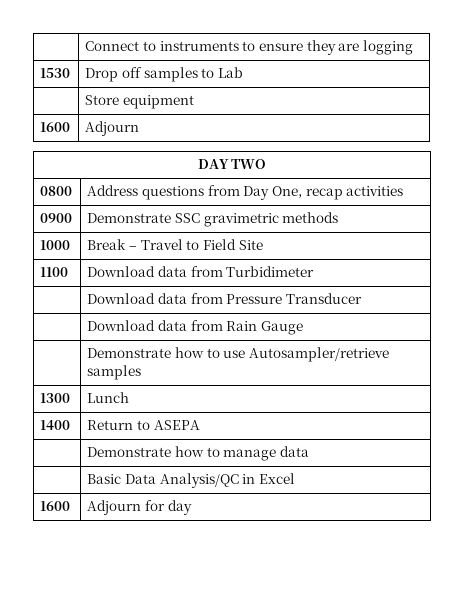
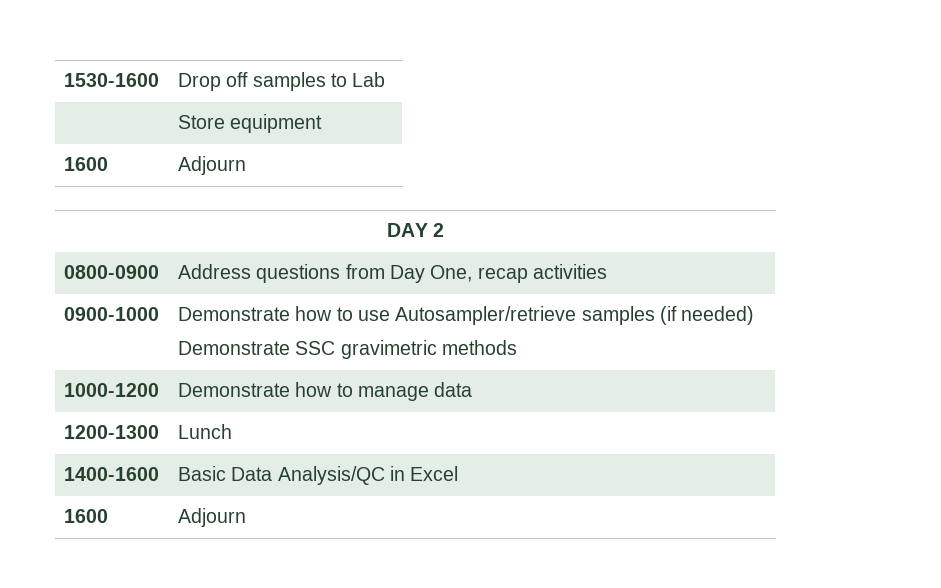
[85,40,413,55] [40,68,71,78] | Connect to instruments to ensure they are logging // 1530 -> [64,73,160,87] 1530-1600
[231,159,267,169] [40,186,73,196] TWO // 0800 -> [433,223,445,237] [64,265,160,279] 2 // 0800-0900
[40,213,73,223] [87,212,339,227] [40,240,71,250] [87,239,263,250] [40,267,69,277] [87,266,315,277] [87,293,362,304] [87,320,303,335] 0900 | Demonstrate SSC gravimetric methods // 1000 | Break – Travel to Field Site // 1100 | Download data from Turbidimeter // | Download data from Pressure Transducer // | Download data from Rain Gauge // -> [64,307,160,321] 0900-1000
[40,393,71,403] [87,392,130,403] [40,420,71,430] [87,420,200,430] // 1300 | Lunch // 1400 | Return to ASEPA // -> [659,306,755,325] [178,340,518,359] [64,383,160,397] (if needed) // Demonstrate SSC gravimetric methods // 1000-1200
(309, 451) none -> [64,425,160,439] [178,424,233,439] [64,467,160,481] 1200-1300 | Lunch // 1400-1600
[144,500,192,515] for day -> (247, 517) none

